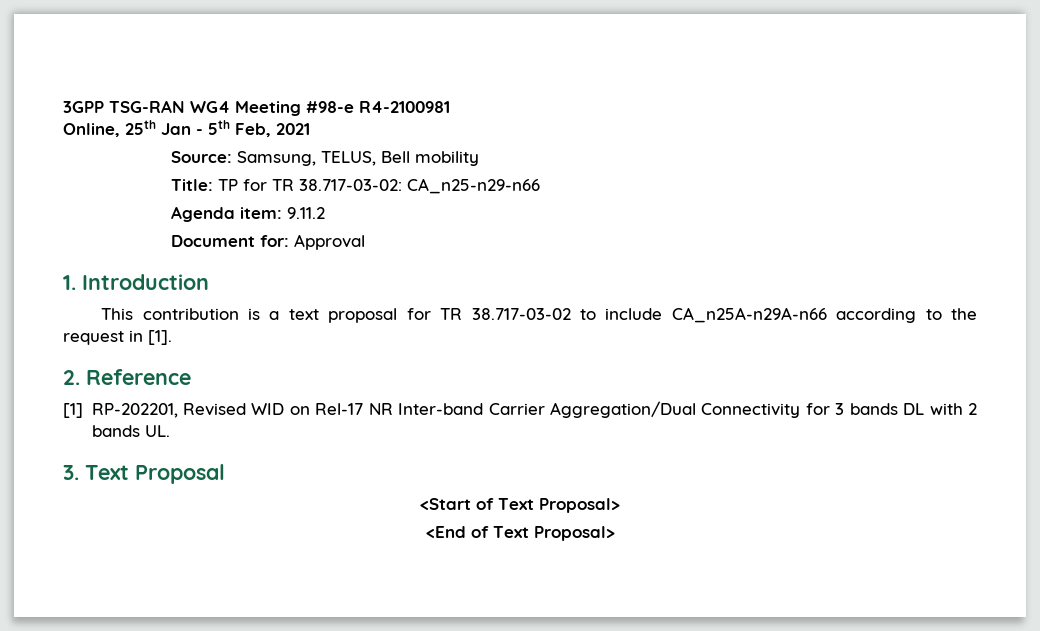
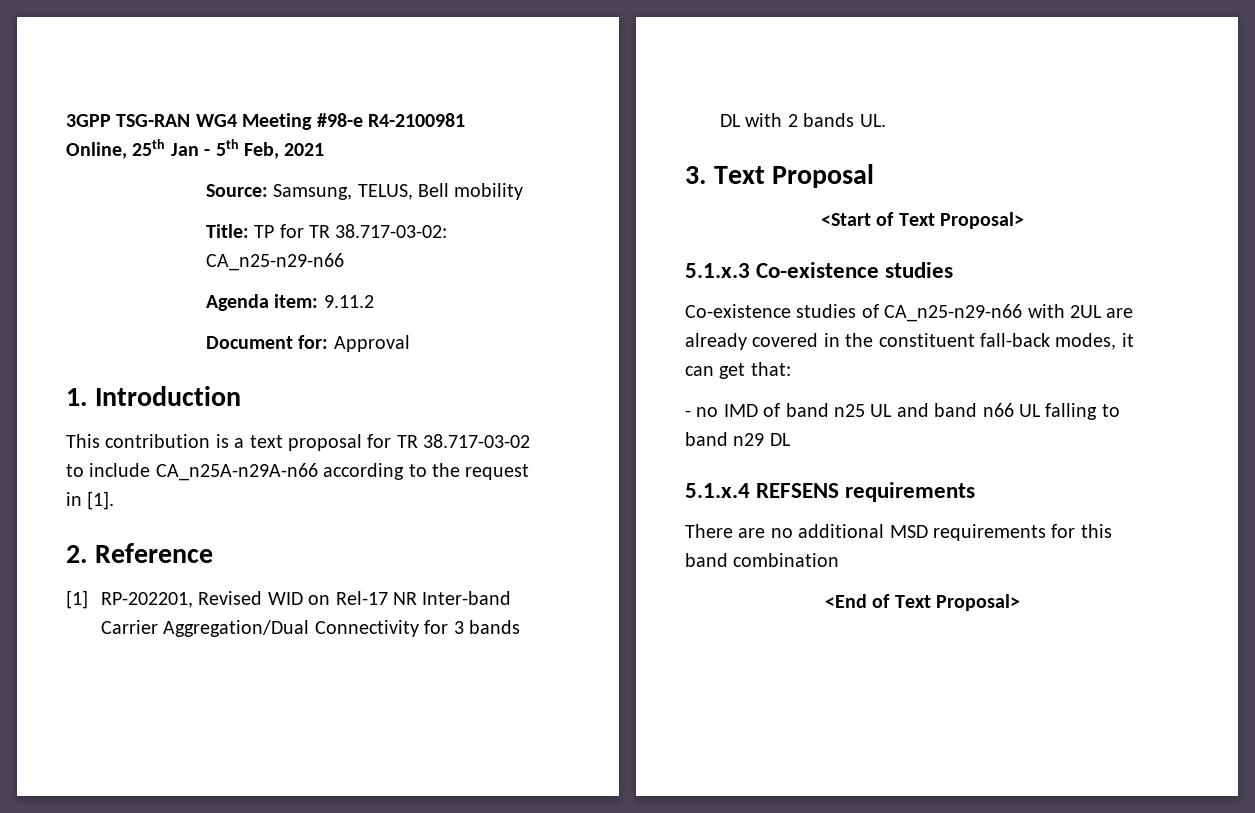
(620, 505) none -> [685,262,954,278] [685,304,1134,322] [685,333,1134,350] [685,362,791,379] [685,403,1120,420] [685,432,791,446] [685,482,976,502] [685,524,1112,541] [685,553,840,567] // 5.1.x.3 Co-existence studies // Co-existence studies of CA_n25-n29-n66 with 2UL are already covered in the constituent fall-back modes, it can get that: // - no IMD of band n25 UL and band n66 UL falling to band n29 DL // 5.1.x.4 REFSENS requirements // There are no additional MSD requirements for this band combination

